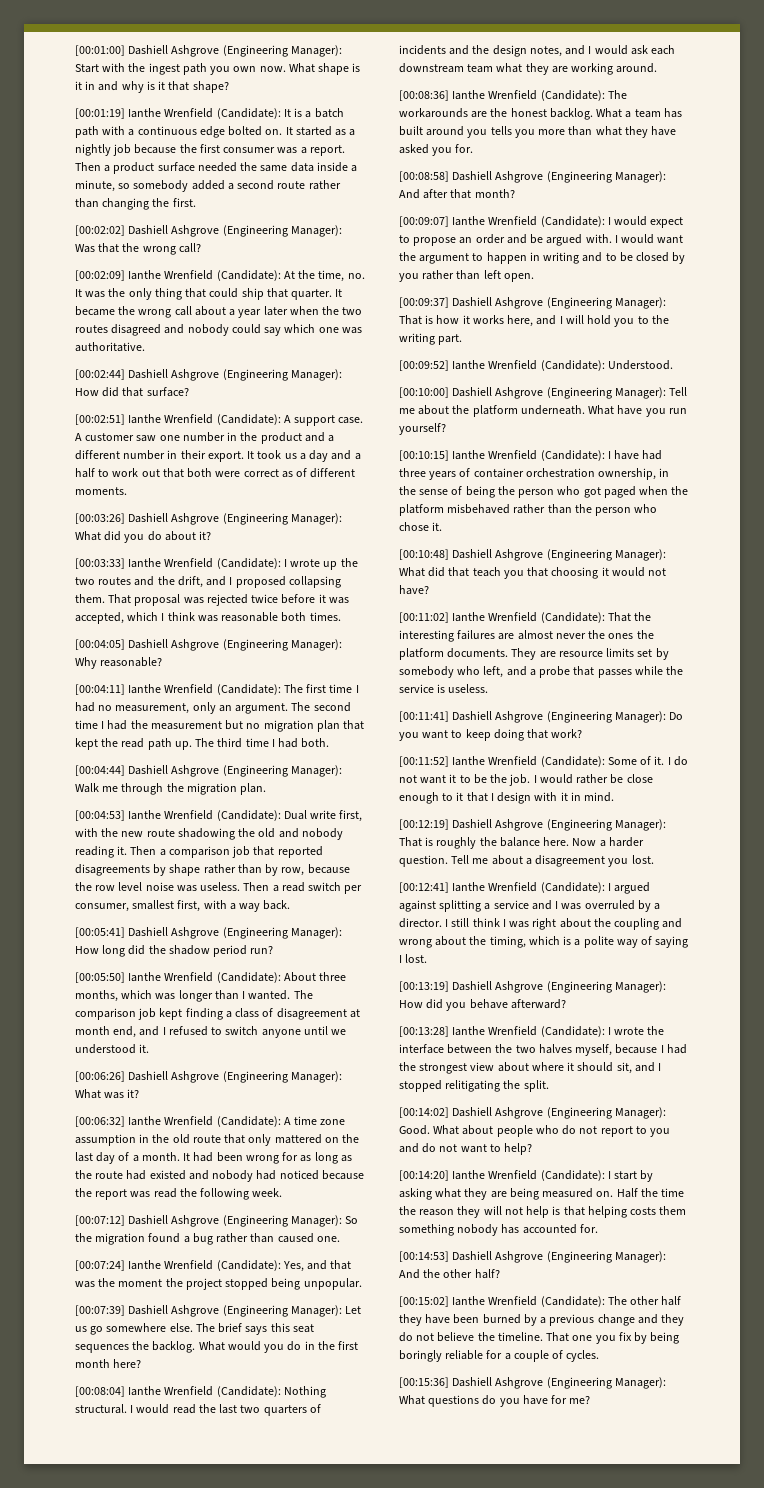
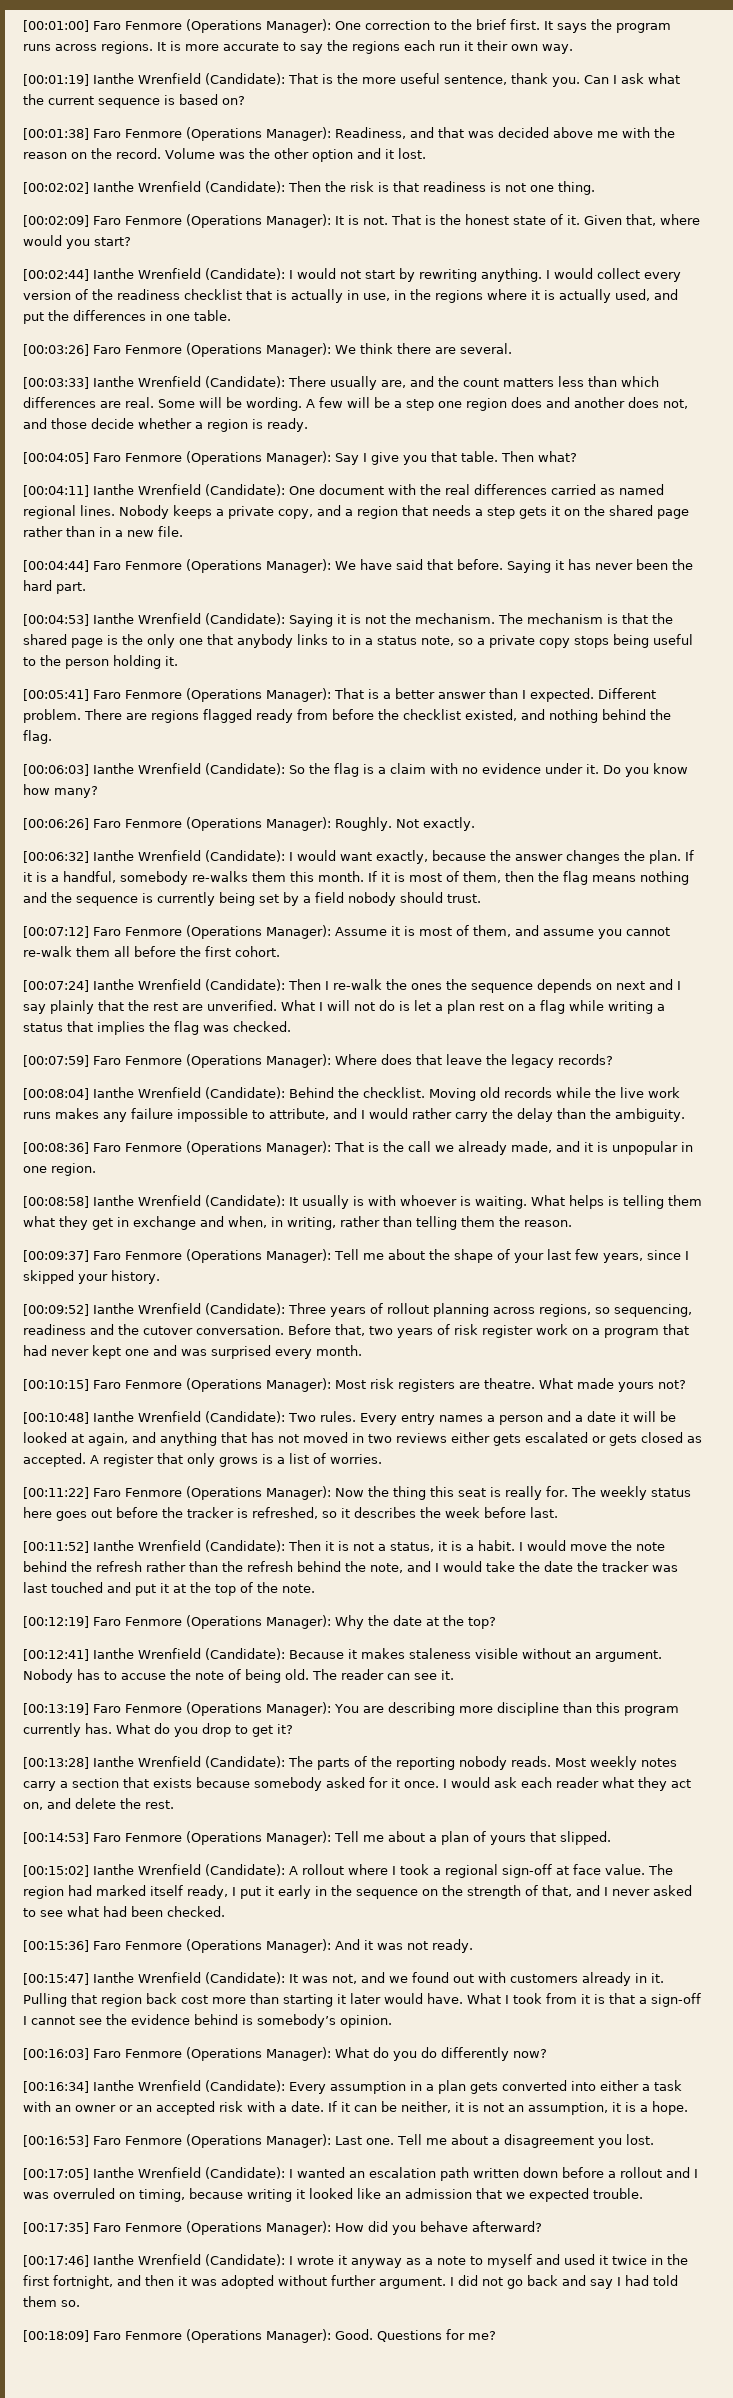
[128,45,342,57] [75,63,361,75] [75,81,229,93] [75,108,344,119] [75,126,356,138] [75,144,345,156] [75,162,358,174] [75,180,341,192] [75,198,196,210] [75,225,342,237] [75,243,201,255] [75,270,365,282] [75,288,343,300] [75,306,363,318] [75,324,362,336] [75,342,145,352] [75,369,342,381] [75,387,189,397] [75,414,364,426] [75,432,335,444] [75,450,361,462] [75,468,356,478] [75,487,127,495] [75,513,342,525] [75,531,212,543] [75,558,358,570] [75,576,341,588] [75,594,349,606] [75,612,341,624] [75,639,342,651] [75,657,163,669] [75,684,359,695] [75,702,351,714] [75,720,365,732] [75,738,330,750] [75,765,342,777] [75,783,267,795] [75,810,363,822] [75,828,343,840] [75,846,323,858] [75,864,350,876] [75,882,363,894] [75,900,291,912] [75,927,342,939] [75,945,274,957] [75,972,347,983] [75,990,313,1002] [75,1008,360,1020] [75,1026,347,1038] [75,1044,150,1054] [75,1071,342,1083] [75,1089,140,1099] [75,1116,346,1127] [75,1134,360,1146] [75,1152,352,1164] [75,1170,364,1182] [75,1188,283,1200] [75,1215,359,1227] [75,1233,340,1245] [75,1260,352,1272] [75,1278,362,1290] [75,1305,362,1317] [75,1323,314,1335] [75,1341,359,1353] [75,1359,142,1368] [75,1386,326,1398] [75,1404,321,1416] [399,45,676,57] [399,63,658,75] [399,90,627,101] [399,108,682,120] [399,126,677,138] [399,144,474,156] [399,171,666,183] [399,189,515,199] [399,216,684,228] [399,234,684,246] [399,252,686,264] [399,270,534,282] [399,297,666,309] [399,315,669,327] [399,333,463,345] [399,360,673,371] [399,387,688,399] [399,405,687,417] [399,423,446,435] [399,450,663,461] [399,468,670,480] [399,486,689,498] [399,504,658,516] [399,522,443,531] [399,549,666,561] [399,567,667,579] [399,585,429,595] [399,612,652,623] [399,630,654,642] [399,648,669,660] [399,666,684,678] [399,684,489,693] [399,711,684,723] [399,729,583,741] [399,756,688,767] [399,774,653,786] [399,792,615,804] [399,819,666,831] [399,837,644,849] [399,855,448,867] Dashiell Ashgrove (Engineering Manager): Start with the ingest path you own now. What shape is it in and why is it that shape? // [00:01:19] Ianthe Wrenfield (Candidate): It is a batch path with a continuous edge bolted on. It started as a nightly job because the first consumer was a report. Then a product surface needed the same data inside a minute, so somebody added a second route rather than changing the first. // [00:02:02] Dashiell Ashgrove (Engineering Manager): Was that the wrong call? // [00:02:09] Ianthe Wrenfield (Candidate): At the time, no. It was the only thing that could ship that quarter. It became the wrong call about a year later when the two routes disagreed and nobody could say which one was authoritative. // [00:02:44] Dashiell Ashgrove (Engineering Manager): How did that surface? // [00:02:51] Ianthe Wrenfield (Candidate): A support case. A customer saw one number in the product and a different number in their export. It took us a day and a half to work out that both were correct as of different moments. // [00:03:26] Dashiell Ashgrove (Engineering Manager): What did you do about it? // [00:03:33] Ianthe Wrenfield (Candidate): I wrote up the two routes and the drift, and I proposed collapsing them. That proposal was rejected twice before it was accepted, which I think was reasonable both times. // [00:04:05] Dashiell Ashgrove (Engineering Manager): Why reasonable? // [00:04:11] Ianthe Wrenfield (Candidate): The first time I had no measurement, only an argument. The second time I had the measurement but no migration plan that kept the read path up. The third time I had both. // [00:04:44] Dashiell Ashgrove (Engineering Manager): Walk me through the migration plan. // [00:04:53] Ianthe Wrenfield (Candidate): Dual write first, with the new route shadowing the old and nobody reading it. Then a comparison job that reported disagreements by shape rather than by row, because the row level noise was useless. Then a read switch per consumer, smallest first, with a way back. // [00:05:41] Dashiell Ashgrove (Engineering Manager): How long did the shadow period run? // [00:05:50] Ianthe Wrenfield (Candidate): About three months, which was longer than I wanted. The comparison job kept finding a class of disagreement at month end, and I refused to switch anyone until we understood it. // [00:06:26] Dashiell Ashgrove (Engineering Manager): What was it? // [00:06:32] Ianthe Wrenfield (Candidate): A time zone assumption in the old route that only mattered on the last day of a month. It had been wrong for as long as the route had existed and nobody had noticed because the report was read the following week. // [00:07:12] Dashiell Ashgrove (Engineering Manager): So the migration found a bug rather than caused one. // [00:07:24] Ianthe Wrenfield (Candidate): Yes, and that was the moment the project stopped being unpopular. // [00:07:39] Dashiell Ashgrove (Engineering Manager): Let us go somewhere else. The brief says this seat sequences the backlog. What would you do in the first month here? // [00:08:04] Ianthe Wrenfield (Candidate): Nothing structural. I would read the last two quarters of incidents and the design notes, and I would ask each downstream team what they are working around. // [00:08:36] Ianthe Wrenfield (Candidate): The workarounds are the honest backlog. What a team has built around you tells you more than what they have asked you for. // [00:08:58] Dashiell Ashgrove (Engineering Manager): And after that month? // [00:09:07] Ianthe Wrenfield (Candidate): I would expect to propose an order and be argued with. I would want the argument to happen in writing and to be closed by you rather than left open. // [00:09:37] Dashiell Ashgrove (Engineering Manager): That is how it works here, and I will hold you to the writing part. // [00:09:52] Ianthe Wrenfield (Candidate): Understood. // [00:10:00] Dashiell Ashgrove (Engineering Manager): Tell me about the platform underneath. What have you run yourself? // [00:10:15] Ianthe Wrenfield (Candidate): I have had three years of container orchestration ownership, in the sense of being the person who got paged when the platform misbehaved rather than the person who chose it. // [00:10:48] Dashiell Ashgrove (Engineering Manager): What did that teach you that choosing it would not have? // [00:11:02] Ianthe Wrenfield (Candidate): That the interesting failures are almost never the ones the platform documents. They are resource limits set by somebody who left, and a probe that passes while the service is useless. // [00:11:41] Dashiell Ashgrove (Engineering Manager): Do you want to keep doing that work? // [00:11:52] Ianthe Wrenfield (Candidate): Some of it. I do not want it to be the job. I would rather be close enough to it that I design with it in mind. // [00:12:19] Dashiell Ashgrove (Engineering Manager): That is roughly the balance here. Now a harder question. -> [93,19,671,33] [23,40,573,54] [23,73,680,87] [23,94,245,108] [23,127,675,141] [23,148,426,162] [23,181,595,195] [23,214,700,228] [23,235,131,249] [23,268,681,282] [23,289,678,303] [23,310,231,324] [23,343,512,357] [23,376,659,390] [23,397,688,411] [23,418,308,432] [23,451,577,465] [23,484,664,497] [23,505,689,519] [23,526,183,537] [23,559,693,573] [23,580,86,594] [23,613,673,627] [23,634,693,648] [23,655,178,669] [23,688,656,702] [23,709,671,723] [23,730,52,744] [23,763,688,777] [23,784,98,798] [23,817,475,831] [23,850,694,864] [23,871,689,885] [23,892,481,906] [23,925,670,939] [23,946,280,957] [23,979,681,993] [23,1000,665,1014] [23,1021,291,1035] [23,1054,613,1068] [23,1087,680,1101] [23,1108,685,1122] [23,1141,693,1155] [23,1163,96,1176] [23,1195,702,1209] [23,1216,572,1230] [23,1249,689,1263] [23,1270,160,1284] [23,1303,692,1317] [23,1324,689,1338] [23,1345,362,1359] [23,1378,686,1392] [23,1411,676,1425] [23,1432,702,1446] [23,1453,382,1467] [23,1486,691,1500] [23,1507,558,1521] [23,1540,665,1553] [23,1561,678,1573] [23,1582,315,1596] [23,1615,496,1629] [23,1648,662,1662] [23,1669,454,1683] [23,1702,679,1716] [23,1723,293,1737] [23,1756,677,1770] [23,1777,691,1791] [23,1798,174,1810] [23,1831,611,1845] [23,1864,673,1878] [23,1885,692,1899] [23,1906,225,1917] [23,1939,473,1953] [23,1972,664,1986] [23,1993,701,2007] [23,2014,392,2028] [23,2047,547,2061] [23,2080,682,2094] [23,2101,688,2115] [23,2134,394,2148] Faro Fenmore (Operations Manager): One correction to the brief first. It says the program runs across regions. It is more accurate to say the regions each run it their own way. // [00:01:19] Ianthe Wrenfield (Candidate): That is the more useful sentence, thank you. Can I ask what the current sequence is based on? // [00:01:38] Faro Fenmore (Operations Manager): Readiness, and that was decided above me with the reason on the record. Volume was the other option and it lost. // [00:02:02] Ianthe Wrenfield (Candidate): Then the risk is that readiness is not one thing. // [00:02:09] Faro Fenmore (Operations Manager): It is not. That is the honest state of it. Given that, where would you start? // [00:02:44] Ianthe Wrenfield (Candidate): I would not start by rewriting anything. I would collect every version of the readiness checklist that is actually in use, in the regions where it is actually used, and put the differences in one table. // [00:03:26] Faro Fenmore (Operations Manager): We think there are several. // [00:03:33] Ianthe Wrenfield (Candidate): There usually are, and the count matters less than which differences are real. Some will be wording. A few will be a step one region does and another does not, and those decide whether a region is ready. // [00:04:05] Faro Fenmore (Operations Manager): Say I give you that table. Then what? // [00:04:11] Ianthe Wrenfield (Candidate): One document with the real differences carried as named regional lines. Nobody keeps a private copy, and a region that needs a step gets it on the shared page rather than in a new file. // [00:04:44] Faro Fenmore (Operations Manager): We have said that before. Saying it has never been the hard part. // [00:04:53] Ianthe Wrenfield (Candidate): Saying it is not the mechanism. The mechanism is that the shared page is the only one that anybody links to in a status note, so a private copy stops being useful to the person holding it. // [00:05:41] Faro Fenmore (Operations Manager): That is a better answer than I expected. Different problem. There are regions flagged ready from before the checklist existed, and nothing behind the flag. // [00:06:03] Ianthe Wrenfield (Candidate): So the flag is a claim with no evidence under it. Do you know how many? // [00:06:26] Faro Fenmore (Operations Manager): Roughly. Not exactly. // [00:06:32] Ianthe Wrenfield (Candidate): I would want exactly, because the answer changes the plan. If it is a handful, somebody re-walks them this month. If it is most of them, then the flag means nothing and the sequence is currently being set by a field nobody should trust. // [00:07:12] Faro Fenmore (Operations Manager): Assume it is most of them, and assume you cannot re-walk them all before the first cohort. // [00:07:24] Ianthe Wrenfield (Candidate): Then I re-walk the ones the sequence depends on next and I say plainly that the rest are unverified. What I will not do is let a plan rest on a flag while writing a status that implies the flag was checked. // [00:07:59] Faro Fenmore (Operations Manager): Where does that leave the legacy records? // [00:08:04] Ianthe Wrenfield (Candidate): Behind the checklist. Moving old records while the live work runs makes any failure impossible to attribute, and I would rather carry the delay than the ambiguity. // [00:08:36] Faro Fenmore (Operations Manager): That is the call we already made, and it is unpopular in one region. // [00:08:58] Ianthe Wrenfield (Candidate): It usually is with whoever is waiting. What helps is telling them what they get in exchange and when, in writing, rather than telling them the reason. // [00:09:37] Faro Fenmore (Operations Manager): Tell me about the shape of your last few years, since I skipped your history. // [00:09:52] Ianthe Wrenfield (Candidate): Three years of rollout planning across regions, so sequencing, readiness and the cutover conversation. Before that, two years of risk register work on a program that had never kept one and was surprised every month. // [00:10:15] Faro Fenmore (Operations Manager): Most risk registers are theatre. What made yours not? // [00:10:48] Ianthe Wrenfield (Candidate): Two rules. Every entry names a person and a date it will be looked at again, and anything that has not moved in two reviews either gets escalated or gets closed as accepted. A register that only grows is a list of worries. // [00:11:22] Faro Fenmore (Operations Manager): Now the thing this seat is really for. The weekly status here goes out before the tracker is refreshed, so it describes the week before last. // [00:11:52] Ianthe Wrenfield (Candidate): Then it is not a status, it is a habit. I would move the note behind the refresh rather than the refresh behind the note, and I would take the date the tracker was last touched and put it at the top of the note. // [00:12:19] Faro Fenmore (Operations Manager): Why the date at the top? // [00:12:41] Ianthe Wrenfield (Candidate): Because it makes staleness visible without an argument. Nobody has to accuse the note of being old. The reader can see it. // [00:13:19] Faro Fenmore (Operations Manager): You are describing more discipline than this program currently has. What do you drop to get it? // [00:13:28] Ianthe Wrenfield (Candidate): The parts of the reporting nobody reads. Most weekly notes carry a section that exists because somebody asked for it once. I would ask each reader what they act on, and delete the rest. // [00:14:53] Faro Fenmore (Operations Manager): Tell me about a plan of yours that slipped. // [00:15:02] Ianthe Wrenfield (Candidate): A rollout where I took a regional sign-off at face value. The region had marked itself ready, I put it early in the sequence on the strength of that, and I never asked to see what had been checked. // [00:15:36] Faro Fenmore (Operations Manager): And it was not ready. // [00:15:47] Ianthe Wrenfield (Candidate): It was not, and we found out with customers already in it. Pulling that region back cost more than starting it later would have. What I took from it is that a sign-off I cannot see the evidence behind is somebody’s opinion. // [00:16:03] Faro Fenmore (Operations Manager): What do you do differently now? // [00:16:34] Ianthe Wrenfield (Candidate): Every assumption in a plan gets converted into either a task with an owner or an accepted risk with a date. If it can be neither, it is not an assumption, it is a hope. // [00:16:53] Faro Fenmore (Operations Manager): Last one.
[399,882,651,894] [399,900,661,912] [399,918,683,930] [399,936,689,948] [399,954,428,963] [399,981,612,993] [00:12:41] Ianthe Wrenfield (Candidate): I argued against splitting a service and I was overruled by a director. I still think I was right about the coupling and wrong about the timing, which is a polite way of saying I lost. // [00:13:19] Dashiell Ashgrove (Engineering -> [23,2167,698,2181] [23,2188,643,2202] [23,2221,262,2235] [00:17:05] Ianthe Wrenfield (Candidate): I wanted an escalation path written down before a rollout and I was overruled on timing, because writing it looked like an admission that we expected trouble. // [00:17:35] Faro Fenmore (Operations
[399,1026,665,1037] [399,1044,687,1056] [399,1062,662,1074] [399,1080,549,1092] [399,1107,666,1119] [399,1125,671,1137] [399,1143,533,1155] [399,1170,654,1182] [399,1188,685,1200] [399,1206,687,1218] [399,1224,598,1236] [399,1251,666,1263] [399,1269,500,1279] [399,1296,682,1307] [399,1314,685,1326] [399,1332,680,1344] [399,1350,600,1362] [399,1377,666,1389] [399,1395,548,1407] [00:13:28] Ianthe Wrenfield (Candidate): I wrote the interface between the two halves myself, because I had the strongest view about where it should sit, and I stopped relitigating the split. // [00:14:02] Dashiell Ashgrove (Engineering Manager): Good. What about people who do not report to you and do not want to help? // [00:14:20] Ianthe Wrenfield (Candidate): I start by asking what they are being measured on. Half the time the reason they will not help is that helping costs them something nobody has accounted for. // [00:14:53] Dashiell Ashgrove (Engineering Manager): And the other half? // [00:15:02] Ianthe Wrenfield (Candidate): The other half they have been burned by a previous change and they do not believe the timeline. That one you fix by being boringly reliable for a couple of cycles. // [00:15:36] Dashiell Ashgrove (Engineering Manager): What questions do you have -> [23,2254,688,2268] [23,2275,678,2289] [23,2296,80,2307] [23,2329,442,2343] [00:17:46] Ianthe Wrenfield (Candidate): I wrote it anyway as a note to myself and used it twice in the first fortnight, and then it was adopted without further argument. I did not go back and say I had told them so. // [00:18:09] Faro Fenmore (Operations Manager): Good. Questions

